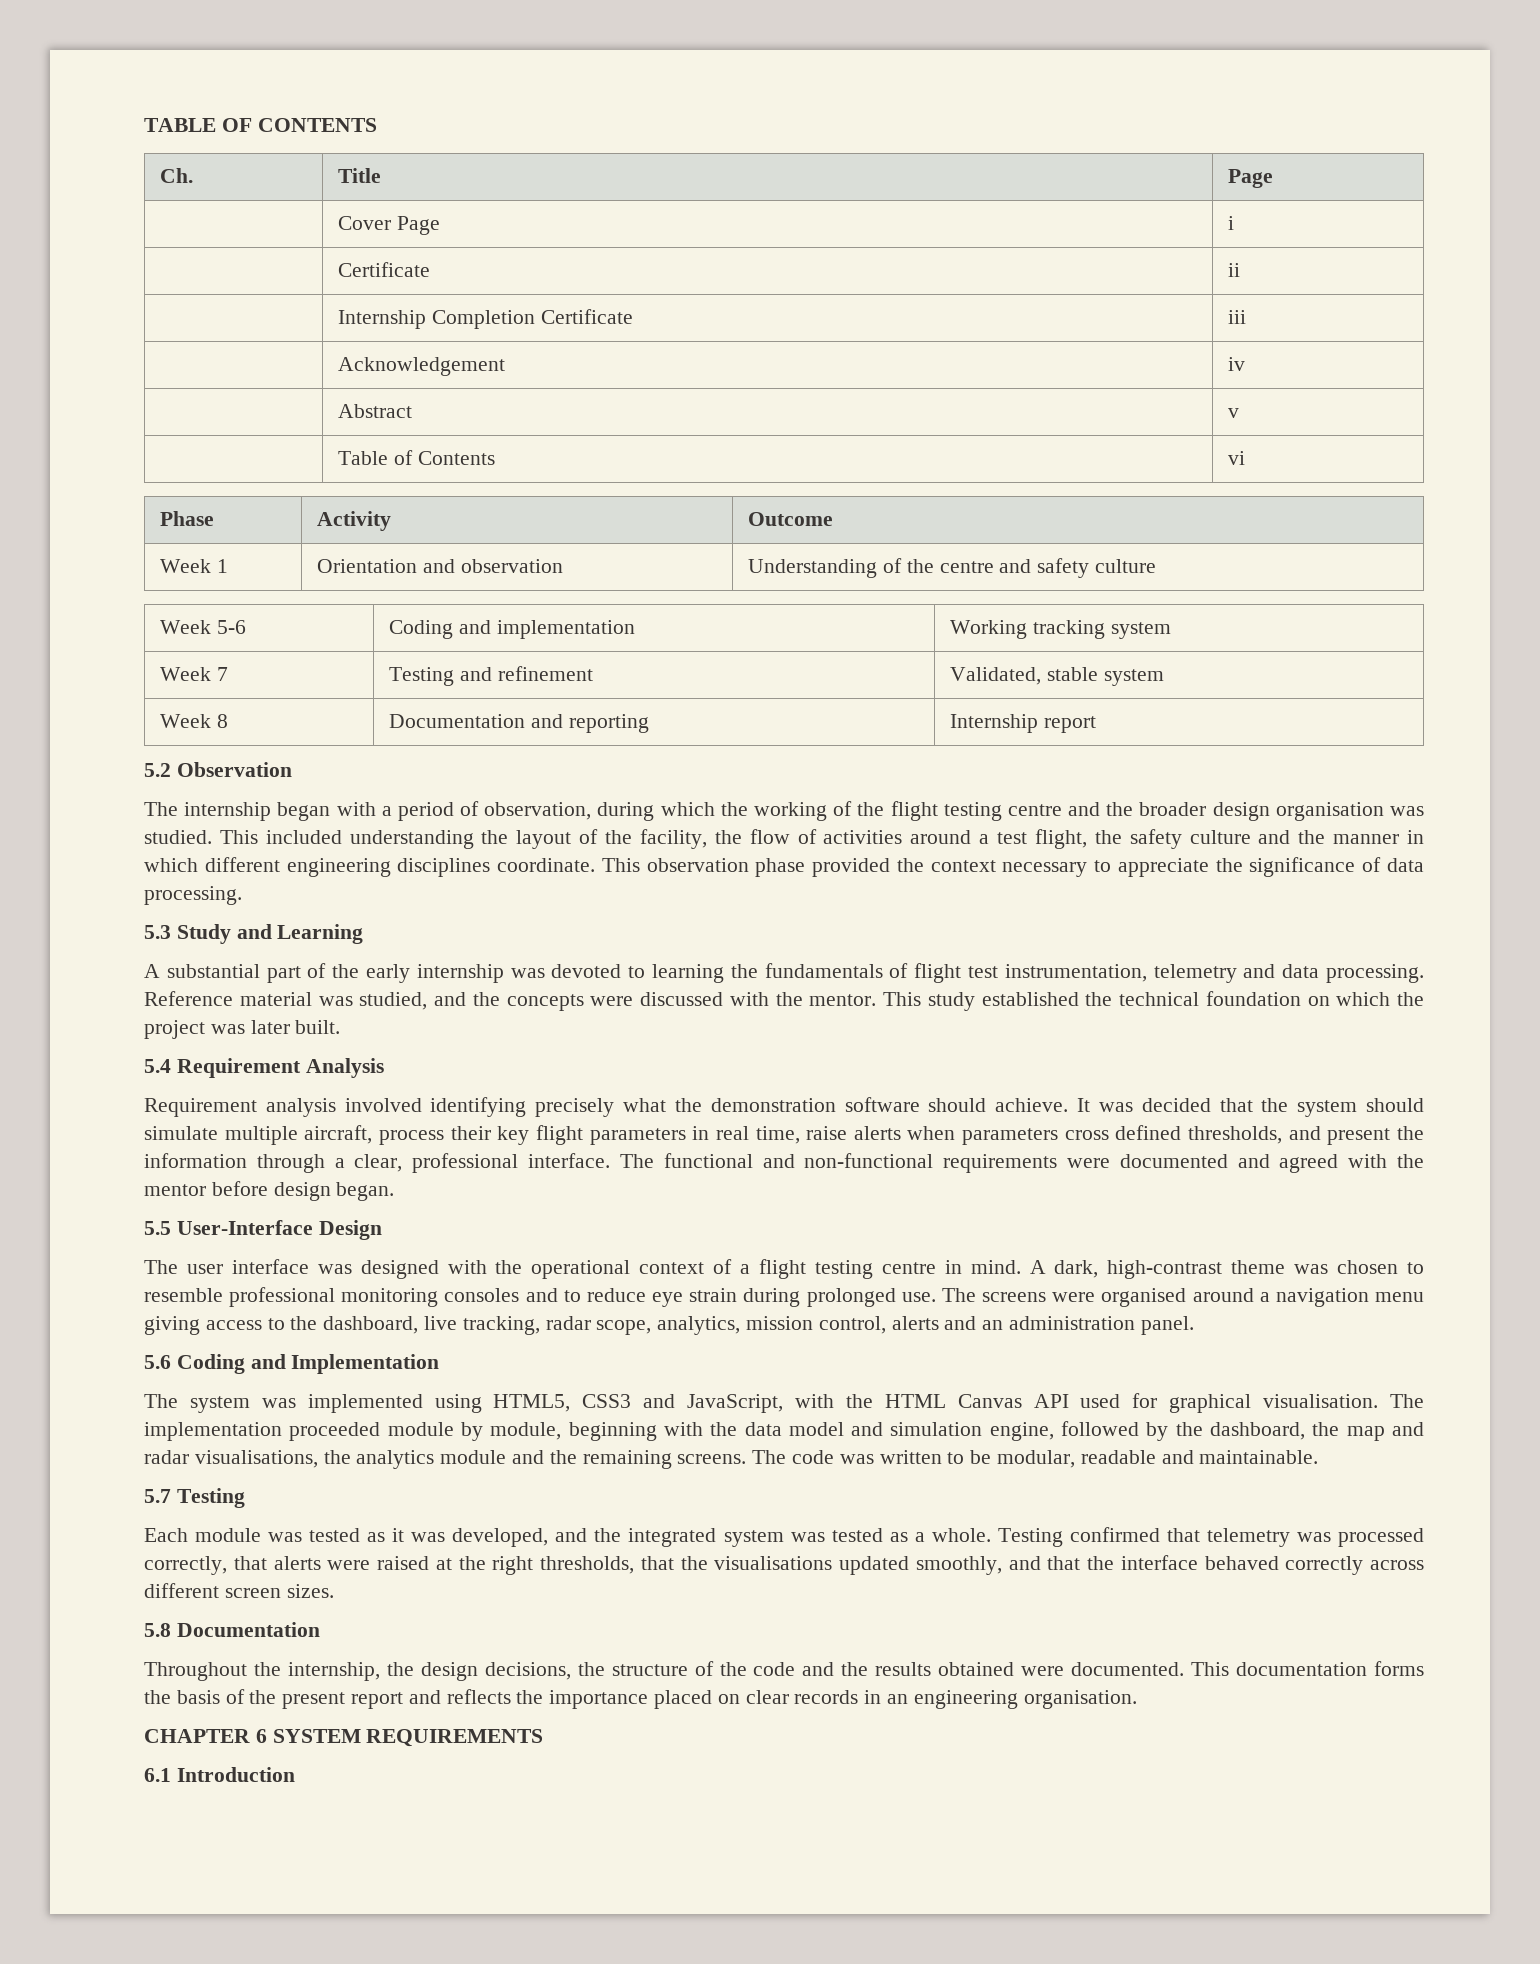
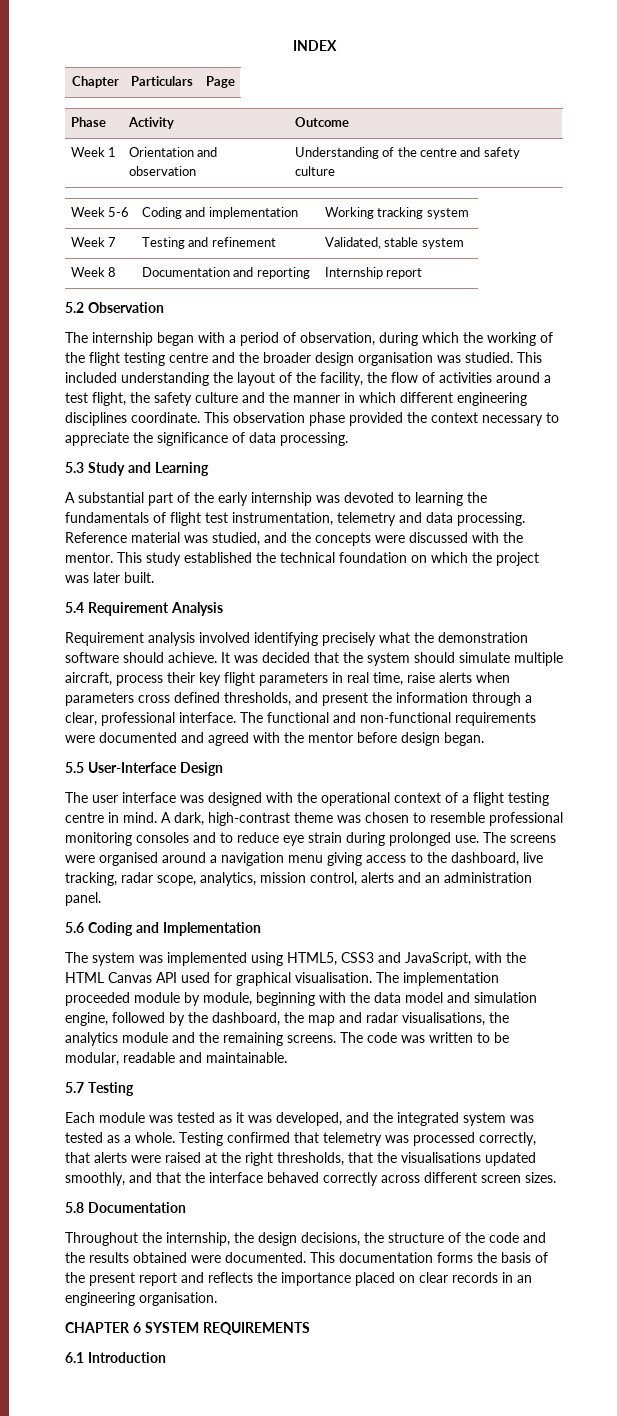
[144,118,377,132] [160,168,194,183] [338,168,382,183] [1228,169,1274,188] [338,216,440,235] [1228,216,1235,230] [338,262,431,277] [1228,263,1241,277] [338,309,633,329] [1228,310,1247,324] [338,357,506,376] [1228,357,1246,371] [338,404,413,418] [1228,408,1240,418] [338,450,495,465] [1228,451,1246,465] TABLE OF CONTENTS // Ch. | Title | Page // | Cover Page | i // | Certificate | ii // | Internship Completion Certificate | iii // | Acknowledgement | iv // | Abstract | v // | Table of Contents | vi -> [292,40,337,51] [71,76,119,88] [131,76,193,86] [205,76,235,88] INDEX // Chapter | Particulars | Page

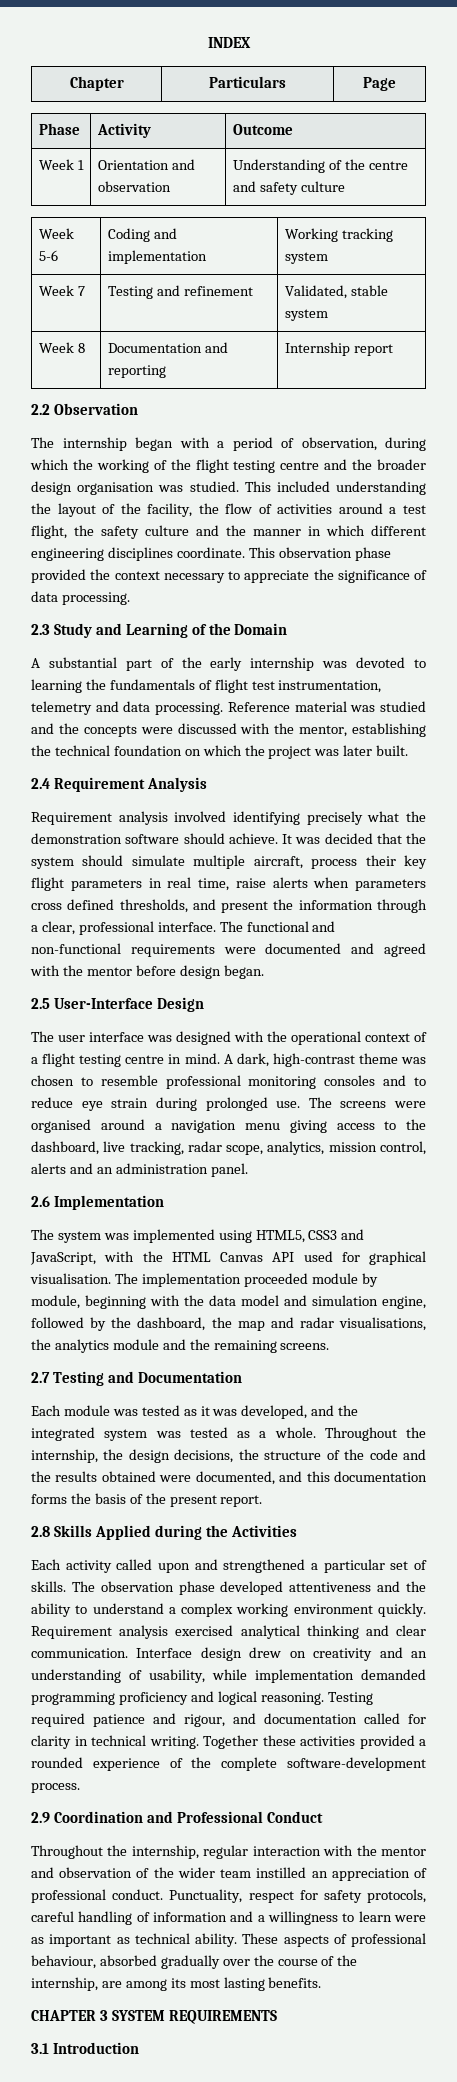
[65,302,84,313] 5.2 -> [31,404,50,415] 2.2
[65,462,84,473] 5.3 -> [31,624,50,635] 2.3
(209, 469) none -> [191,623,288,635] of the Domain
[212,532,260,546] studied, -> [380,701,426,712] studied
[65,552,252,566] mentor. This study established -> [299,723,426,737] mentor, establishing
[65,602,84,613] 5.4 -> [31,778,50,789] 2.4
[65,762,84,773] 5.5 -> [31,998,50,1009] 2.5
[65,922,159,936] 5.6 Coding and -> [31,1196,50,1207] 2.6
[340,1032,509,1043] [65,1052,287,1066] [65,1082,134,1096] The code was written to be modular, readable and maintainable. // 5.7 Testing -> [31,1371,242,1386] // 2.7 Testing and Documentation
[179,1132,536,1146] [65,1152,536,1166] [65,1172,556,1186] [65,1202,186,1213] Testing confirmed that telemetry was processed correctly, that alerts were raised at the right thresholds, that the visualisations updated smoothly, and that the interface behaved correctly across different screen sizes. // 5.8 Documentation // -> (316, 1432) none
[225,1252,335,1263] documented. This -> [195,1471,330,1485] documented, and this
[139,1272,532,1286] [65,1292,217,1306] report and reflects the importance placed on clear records in an engineering organisation. -> [220,1495,263,1507] [31,1525,297,1540] [31,1559,428,1573] [31,1581,426,1595] [31,1603,426,1617] [31,1625,427,1639] [31,1647,428,1661] [31,1669,426,1683] [31,1691,373,1705] [31,1713,426,1727] [31,1735,426,1749] [31,1757,427,1771] [31,1783,80,1793] [31,1811,323,1823] [31,1845,426,1859] [31,1867,428,1881] [31,1889,427,1903] [31,1911,426,1925] [31,1933,426,1947] [31,1955,358,1969] [31,1977,322,1991] report. // 2.8 Skills Applied during the Activities // Each activity called upon and strengthened a particular set of skills. The observation phase developed attentiveness and the ability to understand a complex working environment quickly. Requirement analysis exercised analytical thinking and clear communication. Interface design drew on creativity and an understanding of usability, while implementation demanded programming proficiency and logical reasoning. Testing required patience and rigour, and documentation called for clarity in technical writing. Together these activities provided a rounded experience of the complete software-development process. // 2.9 Coordination and Professional Conduct // Throughout the internship, regular interaction with the mentor and observation of the wider team instilled an appreciation of professional conduct. Punctuality, respect for safety protocols, careful handling of information and a willingness to learn were as important as technical ability. These aspects of professional behaviour, absorbed gradually over the course of the internship, are among its most lasting benefits.
[133,1322,141,1333] 6 -> [99,2010,108,2021] 3
[65,1352,84,1363] 6.1 -> [31,2043,49,2054] 3.1

